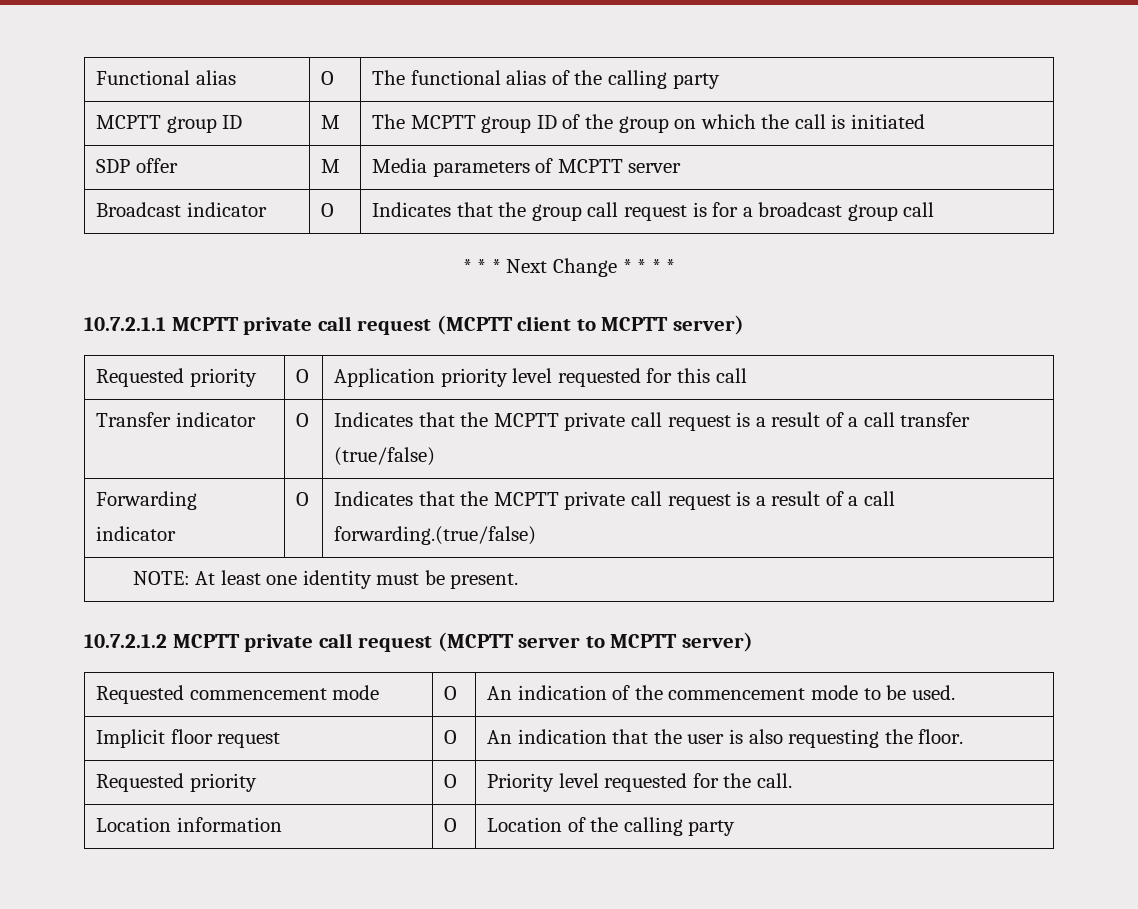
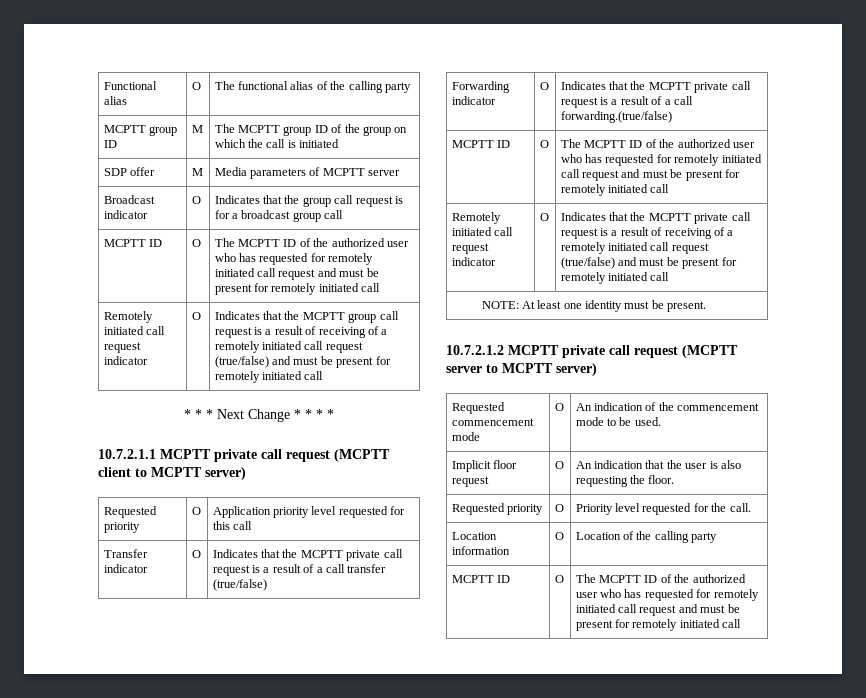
(935, 209) none -> [103,239,163,247] [191,239,201,247] [214,238,409,247] [214,253,374,265] [214,268,379,280] [214,283,381,295] [103,311,153,323] [103,326,166,335] [103,342,141,353] [103,356,148,365] [191,312,201,320] [214,311,399,323] [214,326,388,338] [214,341,363,353] [214,356,391,368] [214,371,324,383] // MCPTT ID | O | The MCPTT ID of the authorized user who has requested for remotely initiated call request and must be present for remotely initiated call // Remotely initiated call request indicator | O | Indicates that the MCPTT group call request is a result of receiving of a remotely initiated call request (true/false) and must be present for remotely initiated call
(537, 535) none -> [451,140,511,148] [539,140,549,148] [560,139,755,148] [560,154,762,166] [560,169,740,181] [560,184,670,196] [451,212,501,224] [451,227,514,236] [451,243,489,254] [451,257,496,266] [539,213,549,221] [560,212,751,224] [560,227,734,239] [560,242,709,254] [560,257,737,269] [560,272,670,284] // MCPTT ID | O | The MCPTT ID of the authorized user who has requested for remotely initiated call request and must be present for remotely initiated call // Remotely initiated call request indicator | O | Indicates that the MCPTT private call request is a result of receiving of a remotely initiated call request (true/false) and must be present for remotely initiated call
(736, 828) none -> [451,575,511,583] [554,575,564,583] [575,574,746,583] [575,589,759,601] [575,604,740,616] [575,619,742,631] // MCPTT ID | O | The MCPTT ID of the authorized user who has requested for remotely initiated call request and must be present for remotely initiated call

